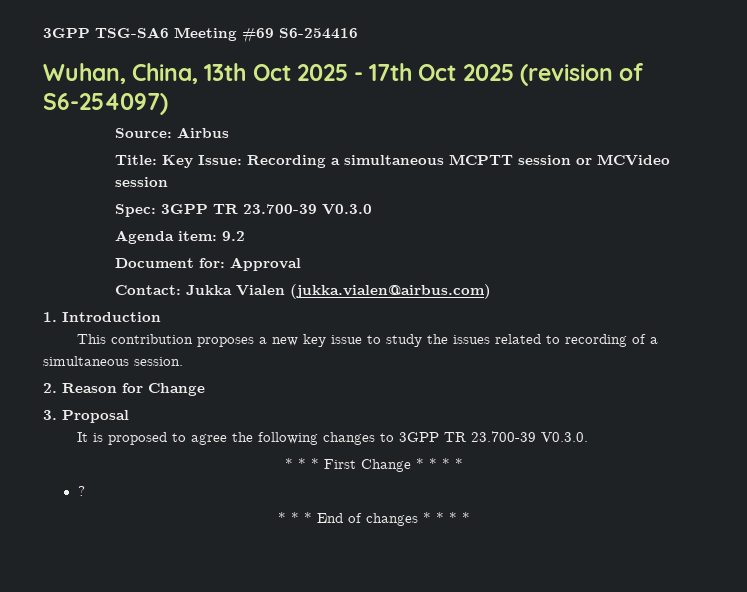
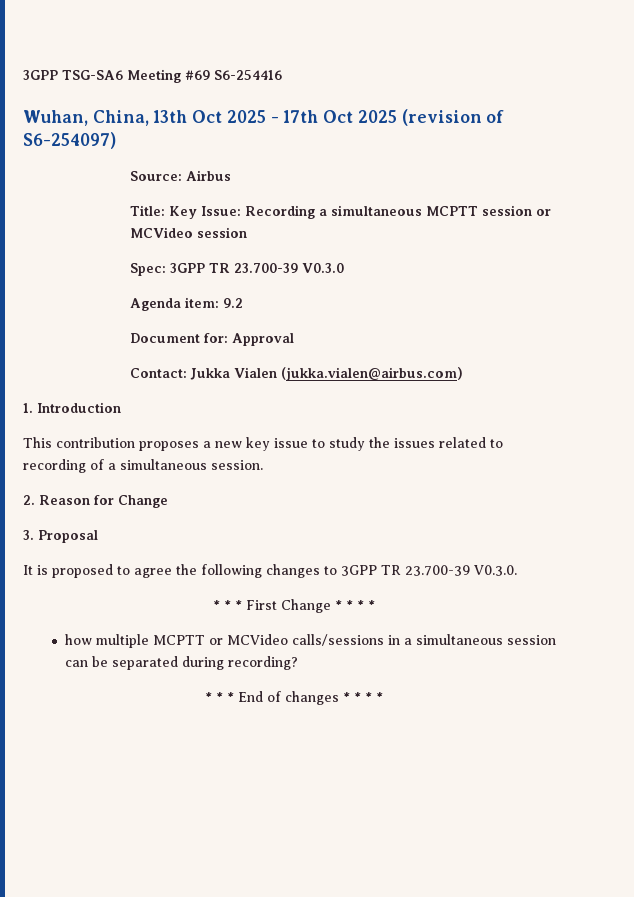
[77,486,85,496] ? -> [65,634,557,648] [65,656,299,670] how multiple MCPTT or MCVideo calls/sessions in a simultaneous session can be separated during recording?

